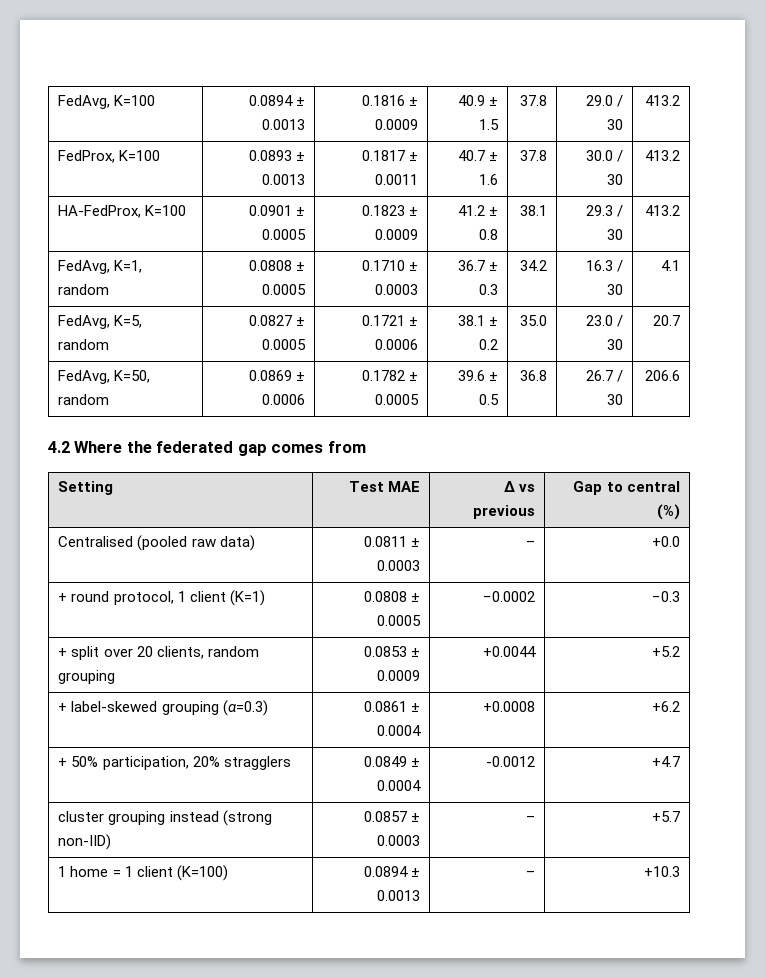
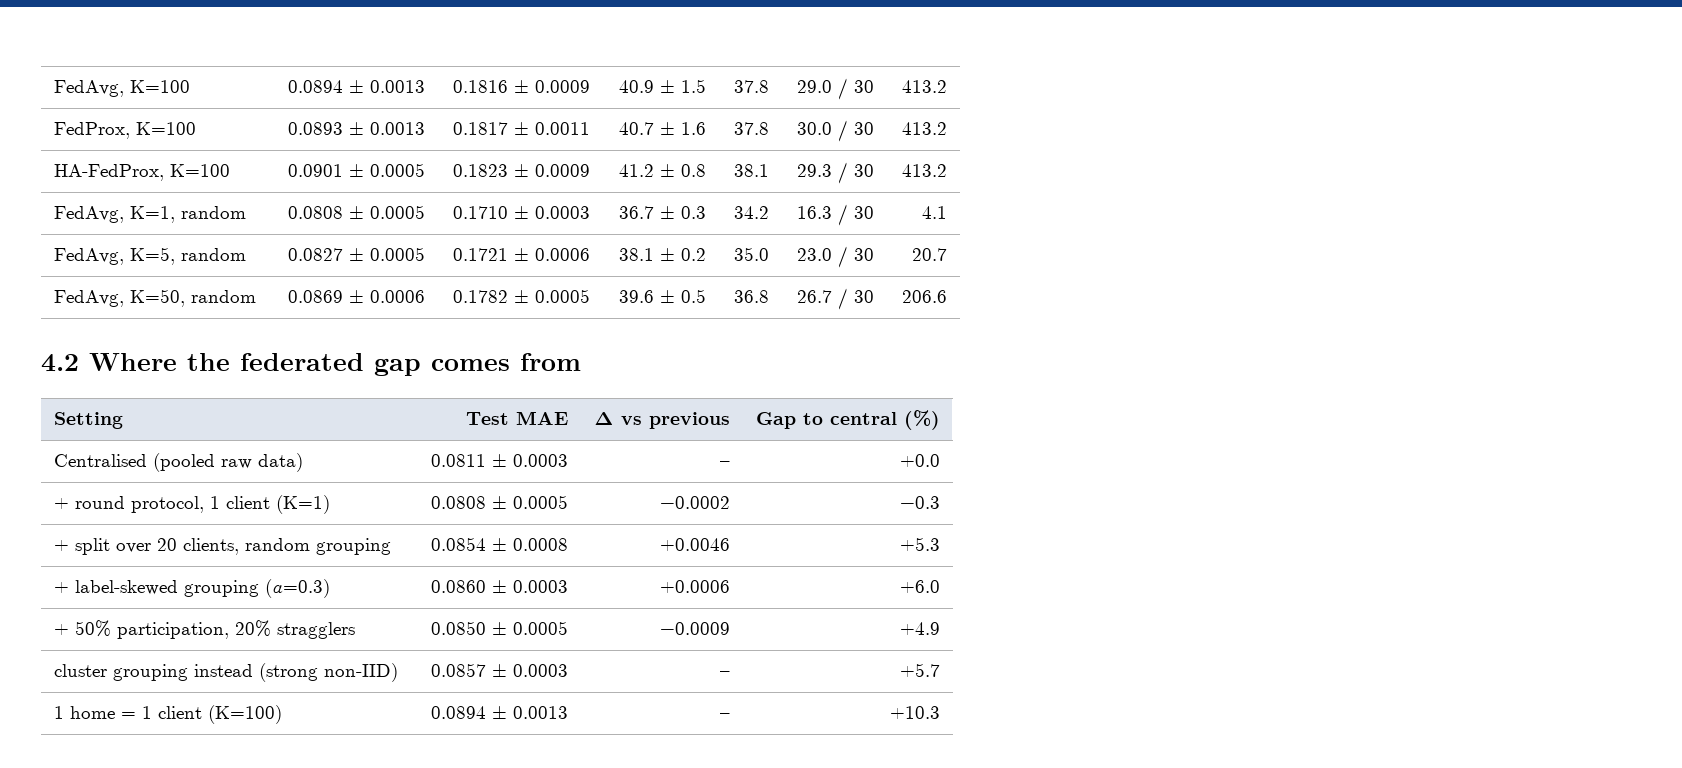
[363,646,420,657] [376,670,420,681] [482,646,536,657] [651,646,680,657] 0.0853 ± 0.0009 | +0.0044 | +5.2 -> [430,537,568,551] [659,538,730,551] [899,537,940,551] 0.0854 ± 0.0008 | +0.0046 | +5.3
[363,701,420,712] [376,725,421,736] [482,701,535,712] [651,701,680,712] 0.0861 ± 0.0004 | +0.0008 | +6.2 -> [430,580,568,593] [659,580,730,593] [899,580,940,593] 0.0860 ± 0.0003 | +0.0006 | +6.0
[363,756,420,767] [376,780,421,791] [485,756,535,767] [651,756,680,767] 0.0849 ± 0.0004 | -0.0012 | +4.7 -> [430,621,568,635] [659,622,730,635] [899,622,940,635] 0.0850 ± 0.0005 | −0.0009 | +4.9

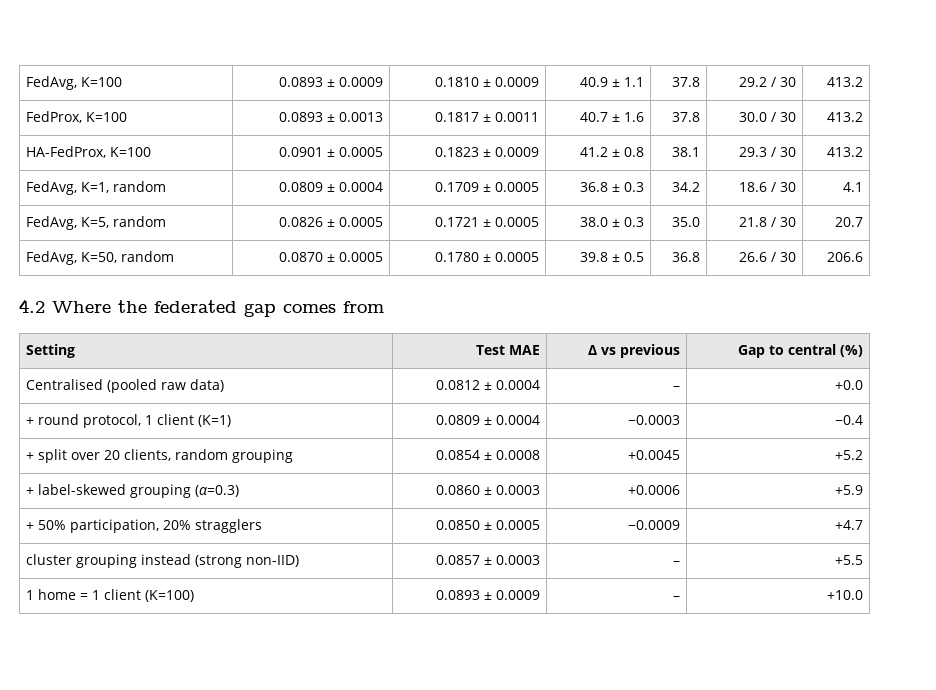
[287,80,425,93] [452,80,508,93] 0.0894 ± 0.0013 | 0.1816 -> [278,77,383,87] [434,77,479,87] 0.0893 ± 0.0009 | 0.1810
[680,79,706,93] [733,80,769,93] [796,80,832,93] 1.5 | 37.8 | 29.0 -> [623,77,644,87] [671,77,700,87] [738,77,767,87] 1.1 | 37.8 | 29.2
[287,205,425,219] [452,206,590,219] [618,206,654,219] 0.0808 ± 0.0005 | 0.1710 ± 0.0003 | 36.7 -> [278,182,383,192] [434,182,539,192] [579,182,608,192] 0.0809 ± 0.0004 | 0.1709 ± 0.0005 | 36.8
[796,206,832,219] 16.3 -> [738,182,767,192] 18.6
[287,248,343,261] 0.0827 -> [278,217,323,227] 0.0826
[534,248,590,261] [618,248,706,261] 0.0006 | 38.1 ± 0.2 -> [494,217,539,227] [579,217,644,227] 0.0005 | 38.0 ± 0.3
[796,248,832,261] 23.0 -> [738,217,767,227] 21.8
[287,290,425,303] [452,289,590,303] [618,290,654,303] 0.0869 ± 0.0006 | 0.1782 ± 0.0005 | 39.6 -> [278,252,383,262] [434,252,539,262] [579,252,608,262] 0.0870 ± 0.0005 | 0.1780 ± 0.0005 | 39.8
[796,290,832,303] 26.7 -> [738,252,767,262] 26.6
[430,454,568,467] 0.0811 ± 0.0003 -> [435,380,540,390] 0.0812 ± 0.0004
[430,495,568,509] [659,496,730,509] [899,496,940,509] 0.0808 ± 0.0005 | −0.0002 | −0.3 -> [435,415,540,425] [627,415,680,425] [834,415,863,425] 0.0809 ± 0.0004 | −0.0003 | −0.4
[659,538,730,551] [899,537,940,551] +0.0046 | +5.3 -> [627,450,680,460] [834,450,863,460] +0.0045 | +5.2
[899,580,940,593] +6.0 -> [834,485,863,495] +5.9
[899,622,940,635] +4.9 -> [834,520,863,530] +4.7
[899,663,940,677] +5.7 -> [834,555,863,565] +5.5
[430,706,568,719] [719,713,730,719] [889,706,940,719] 0.0894 ± 0.0013 | – | +10.3 -> [435,590,540,600] [672,596,680,600] [826,590,863,600] 0.0893 ± 0.0009 | – | +10.0

